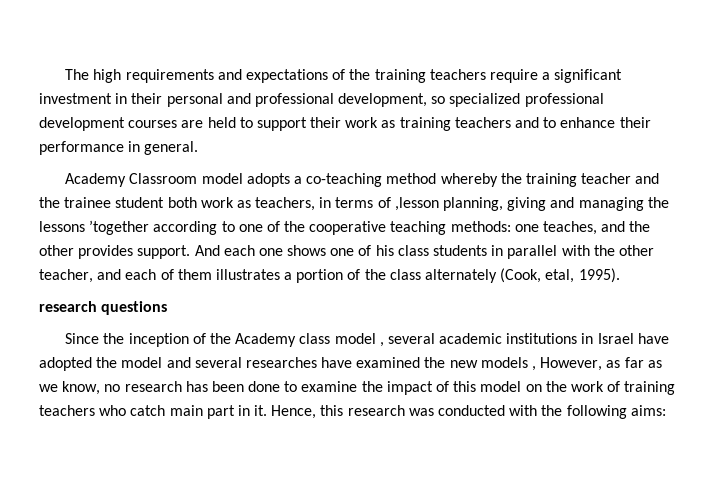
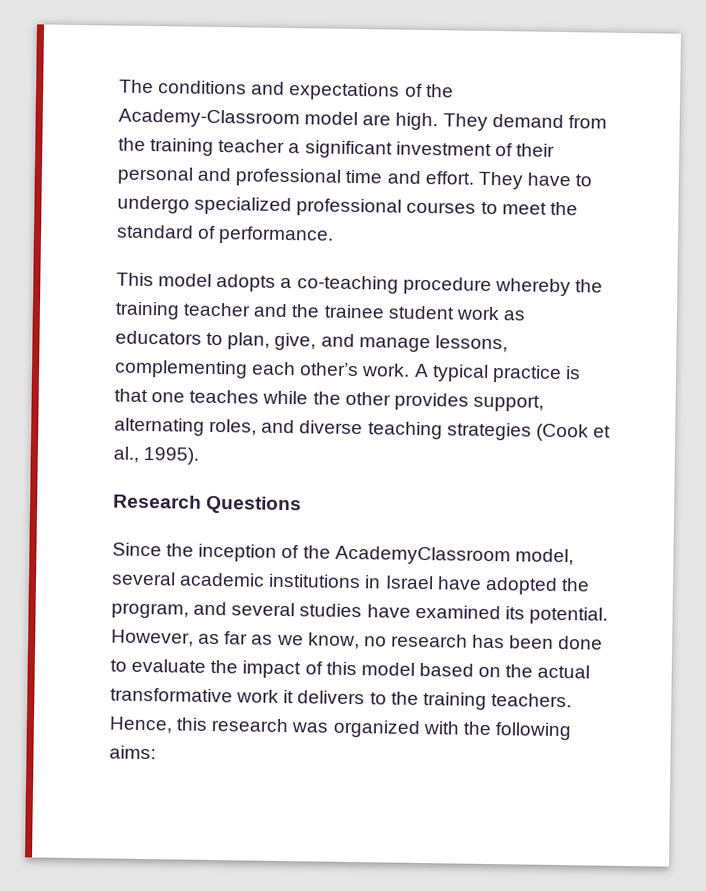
[93,69,214,83] high requirements -> [158,80,248,95] conditions
[374,69,538,83] training teachers require -> [118,108,607,131] [118,137,286,156] Academy-Classroom model are high. They demand from the training teacher
[115,93,128,104] in -> [494,143,513,157] of
[338,93,604,107] [39,117,651,131] [39,141,199,155] [65,173,198,187] development, so specialized professional development courses are held to support their work as training teachers and to enhance their performance in general. // Academy Classroom -> [345,169,593,190] [117,195,578,217] [116,224,335,245] [116,272,154,287] time and effort. They have to undergo specialized professional courses to meet the standard of performance. // This
[386,173,437,184] method -> [402,276,492,295] procedure
[167,197,669,211] [39,220,651,235] [39,245,654,259] [39,268,575,283] both work as teachers, in terms of ,lesson planning, giving and managing the lessons ’together according to one of the cooperative teaching methods: one teaches, and the other provides support. And each one shows one of his class students in parallel with the other teacher, and each of them illustrates a portion of the class alternately (Cook, etal, -> [455,306,525,321] [115,330,508,353] [114,359,581,384] [114,388,544,412] [114,417,611,442] [113,446,139,463] work as educators to plan, give, and manage lessons, complementing each other’s work. A typical practice is that one teaches while the other provides support, alternating roles, and diverse teaching strategies (Cook et al.,
[39,301,168,315] research questions -> [113,494,303,515] Research Questions
[235,333,384,347] Academy class model , -> [334,545,574,566] AcademyClassroom model,
[121,357,163,368] model -> [111,602,189,619] program,
[245,357,317,368] researches -> [299,603,363,618] studies
[424,357,537,371] the new models , -> [504,606,608,625] its potential.
[301,381,358,392] examine -> [131,658,207,673] evaluate
(522, 386) none -> [418,662,474,677] based
[570,381,676,395] [39,405,268,419] work of training teachers who catch main part in it. -> [537,664,591,679] [110,687,572,710] actual transformative work it delivers to the training teachers.
[438,405,506,416] conducted -> [332,719,421,738] organized

